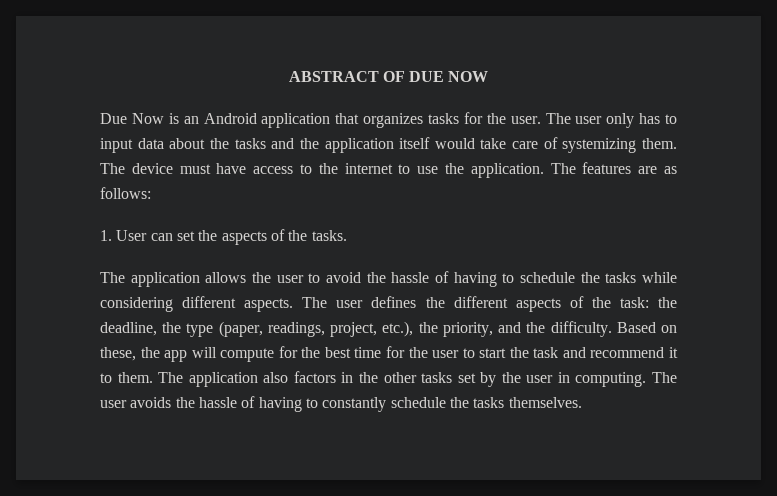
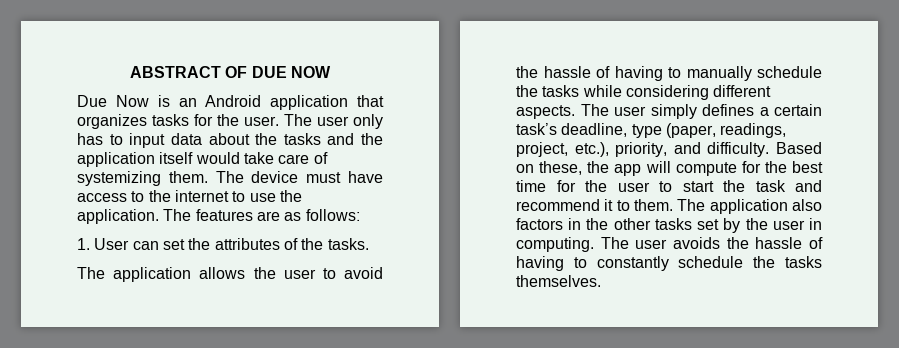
[221,231,267,245] aspects -> [214,238,280,250] attributes
(515, 278) none -> [686,66,752,81] manually
[371,296,677,312] [100,322,182,336] defines the different aspects of the task: the deadline, the -> [650,104,822,119] [516,123,628,137] simply defines a certain task’s deadline,
[418,322,438,333] the -> (609, 149) none
[526,322,546,333] the -> (701, 148) none

